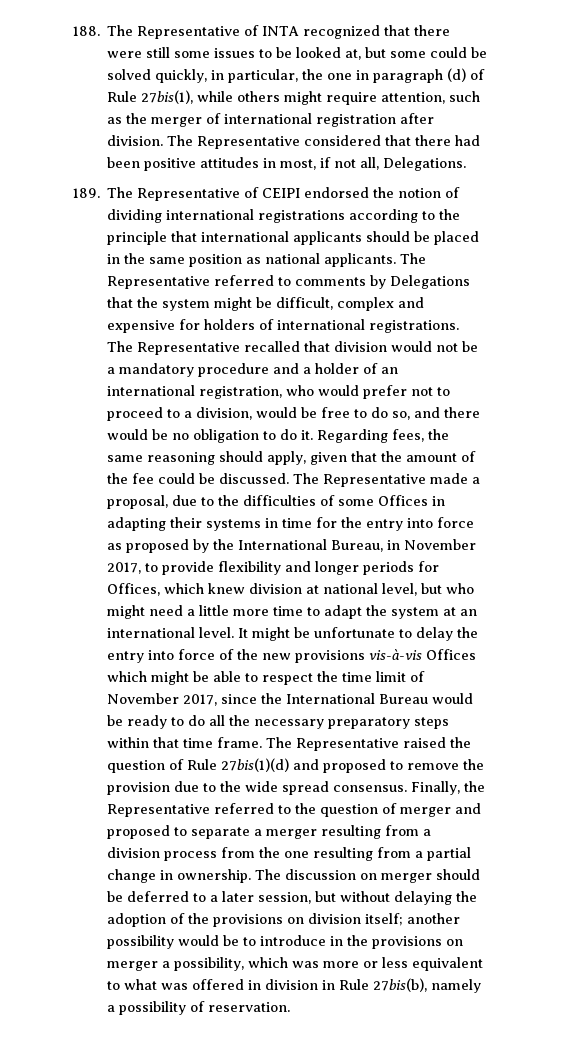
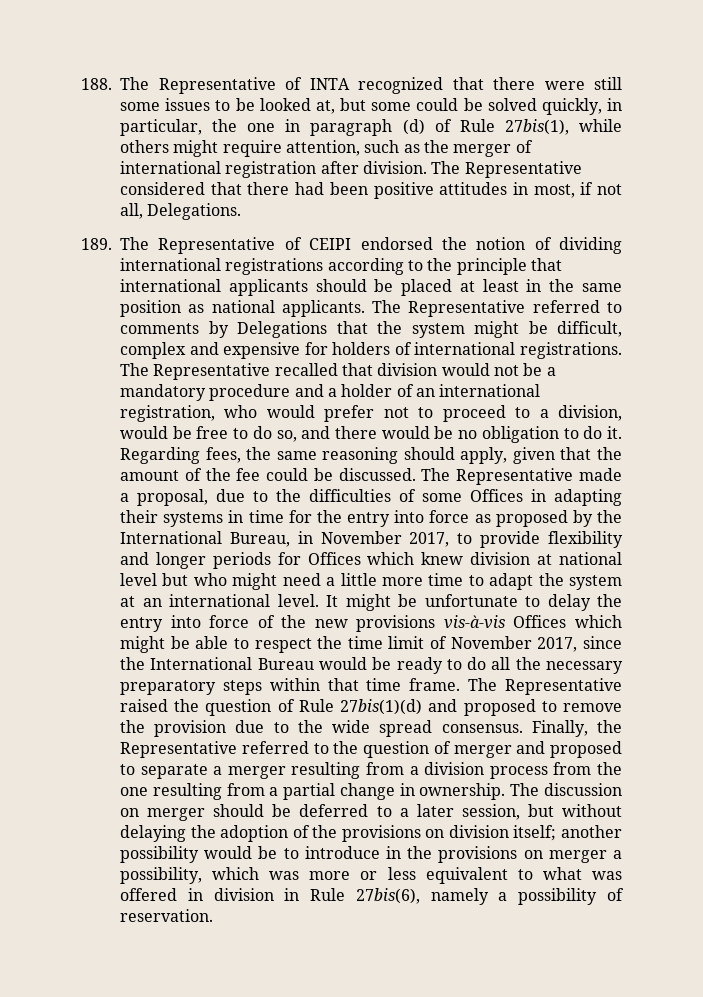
(480, 238) none -> [459,279,519,292] at least
[107,583,161,596] Offices, -> [307,552,361,565] Offices
[382,583,418,596] level, -> [120,573,157,586] level
[373,978,428,992] 27bis(b), -> [355,888,420,904] 27bis(6),

